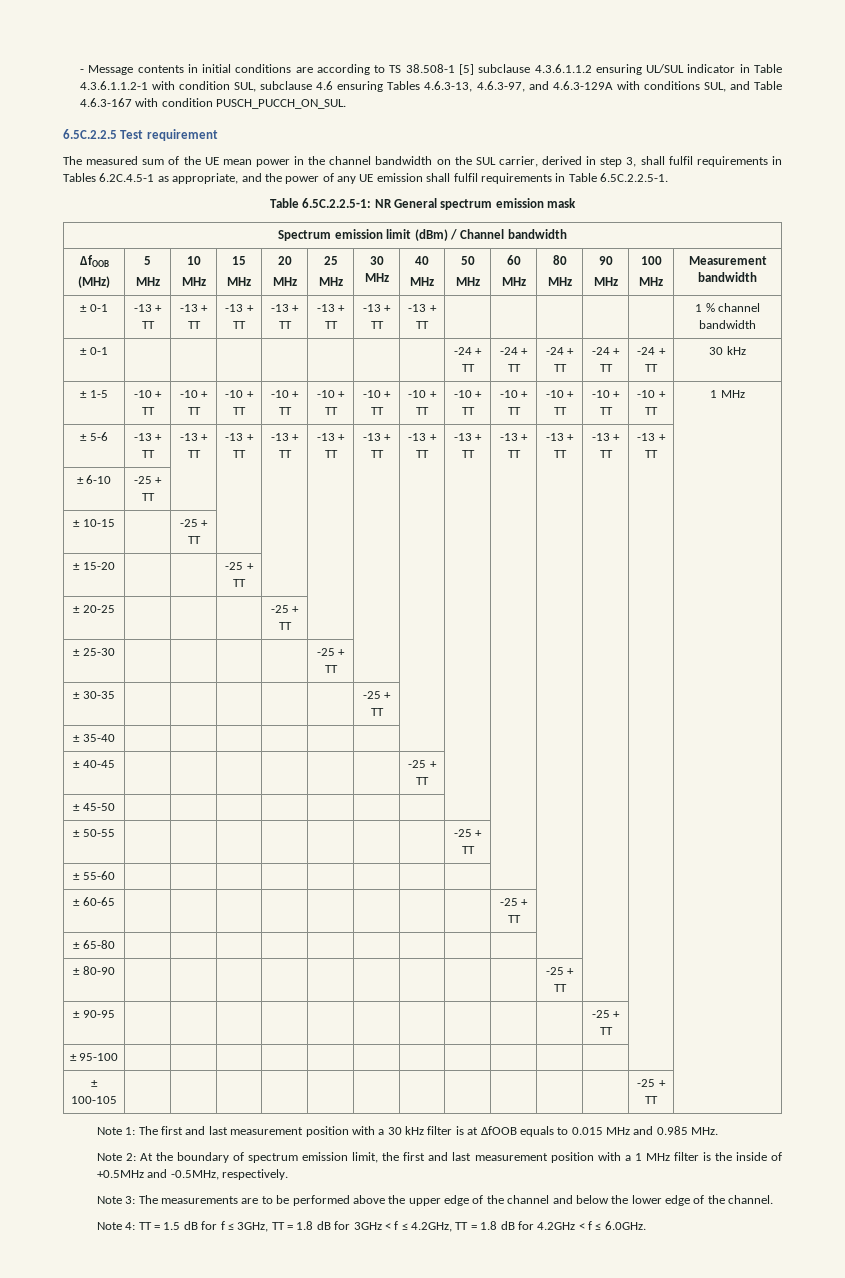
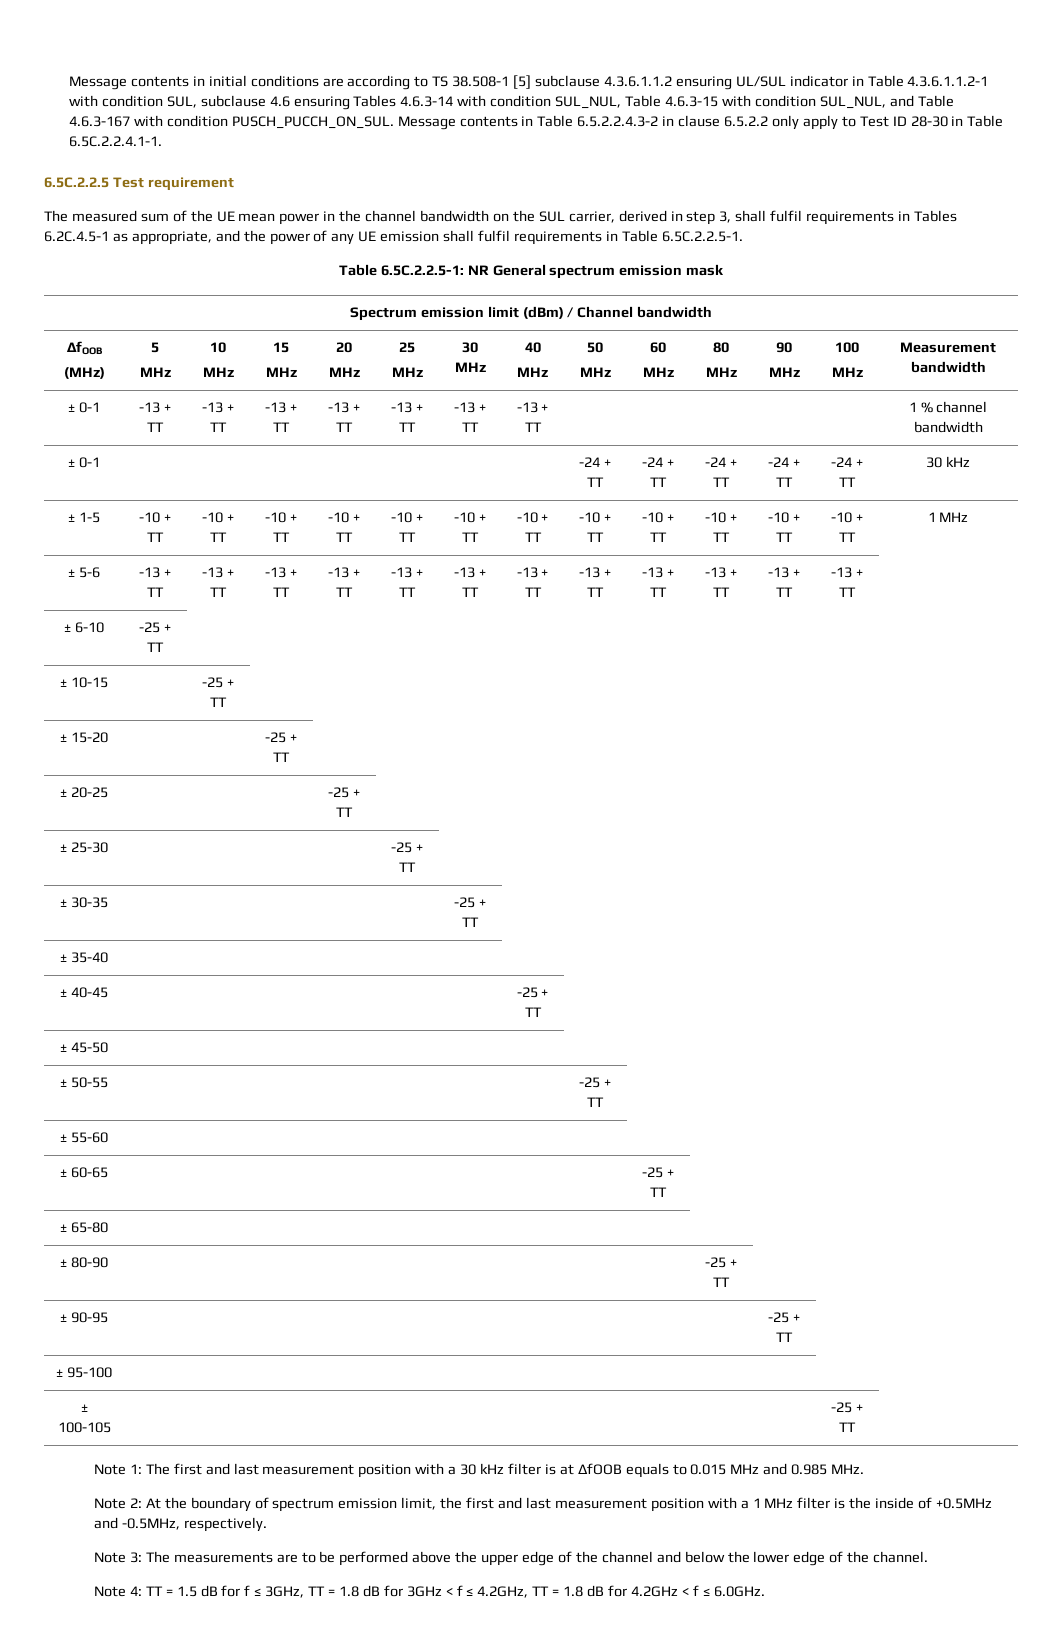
[79,69,84,73] - -> (68, 83) none
[424,81,726,92] 4.6.3-13, 4.6.3-97, and 4.6.3-129A with conditions SUL, -> [400,95,886,109] 4.6.3-14 with condition SUL_NUL, Table 4.6.3-15 with condition SUL_NUL,
(347, 104) none -> [397,115,1004,130] [68,136,162,147] Message contents in Table 6.5.2.2.4.3-2 in clause 6.5.2.2 only apply to Test ID 28-30 in Table 6.5C.2.2.4.1-1.

